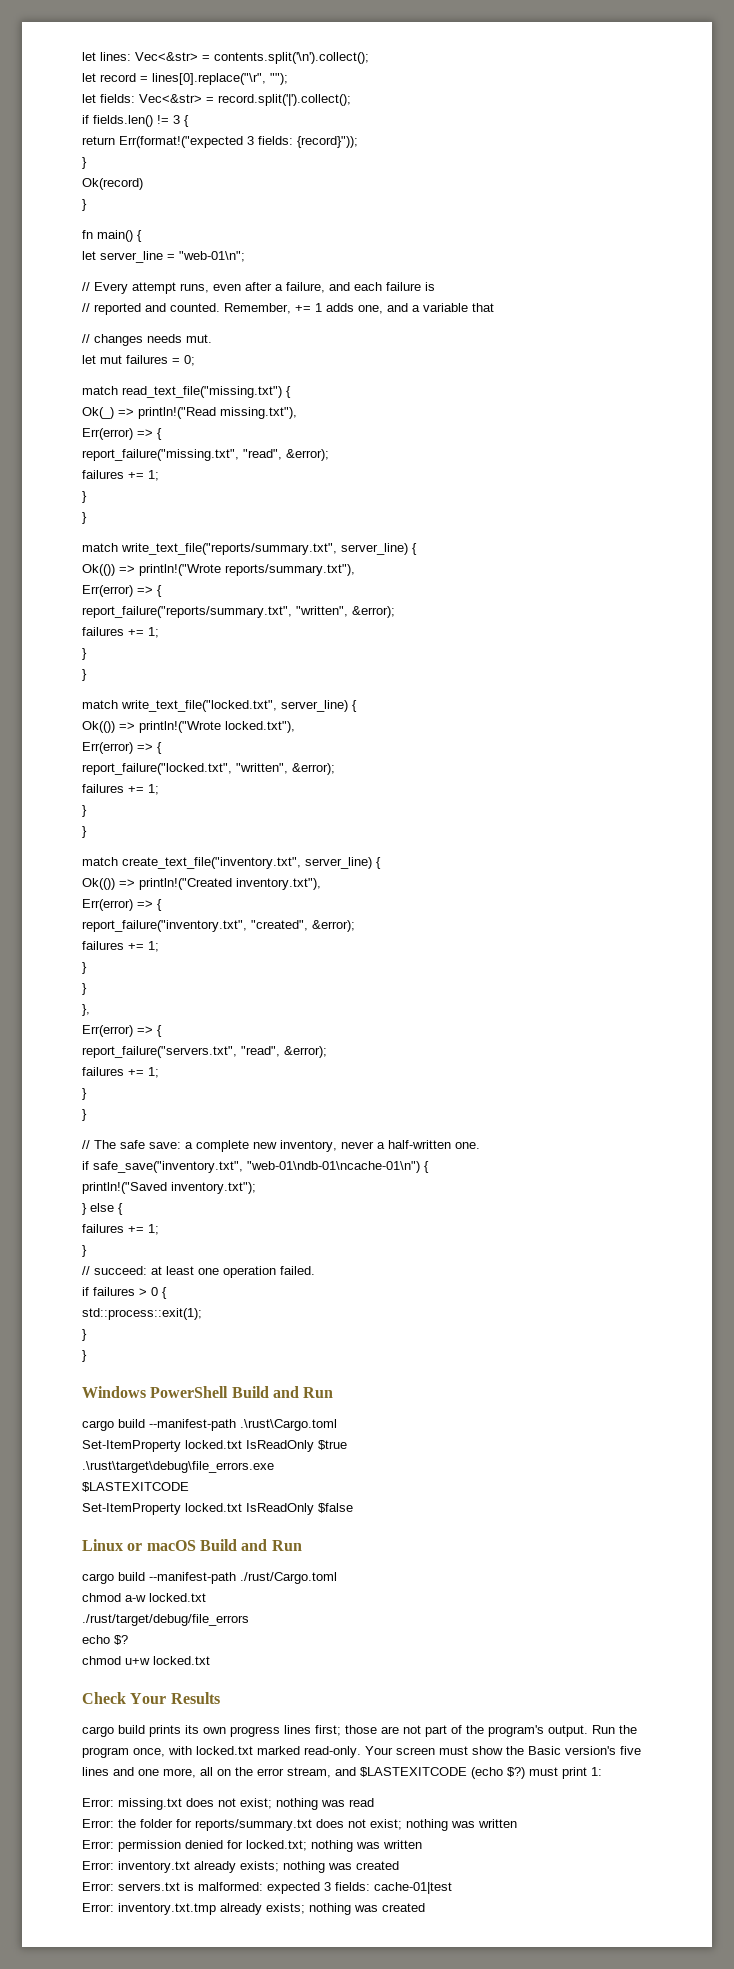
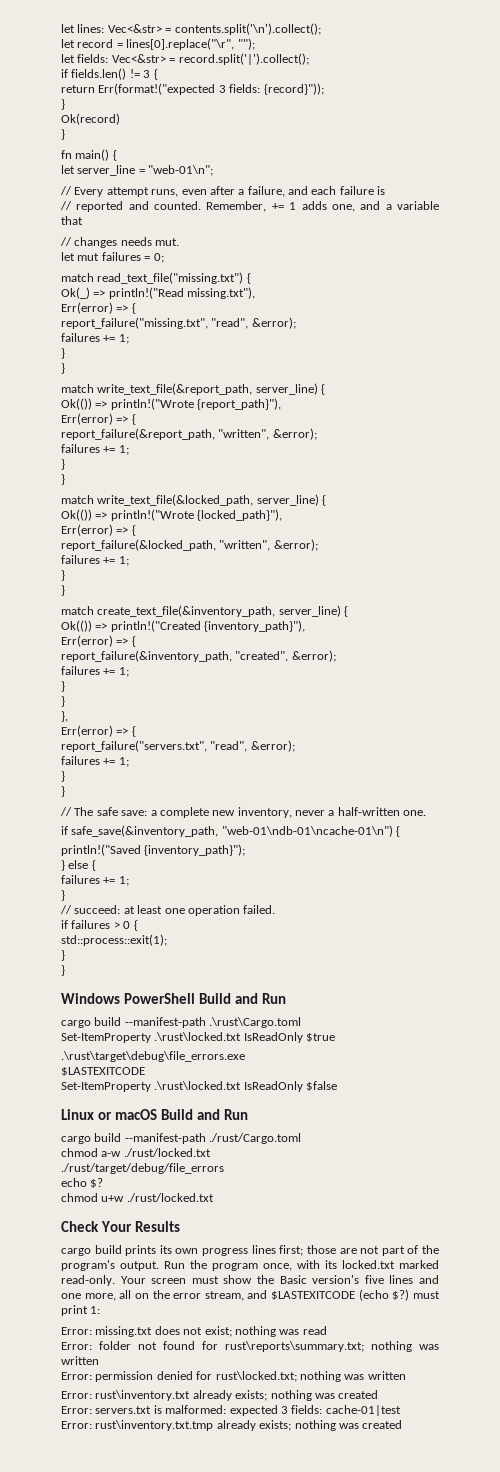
[121,543,417,555] [82,564,355,576] [82,585,162,597] [82,606,395,618] [82,627,159,638] [82,648,87,660] [82,669,87,681] [82,700,357,712] [82,721,295,733] [82,742,162,754] [82,763,335,775] [82,784,159,795] [82,805,87,817] [82,826,87,838] [82,857,301,869] write_text_file("reports/summary.txt", server_line) { // Ok(()) => println!("Wrote reports/summary.txt"), // Err(error) => { // report_failure("reports/summary.txt", "written", &error); // failures += 1; // } // } // match write_text_file("locked.txt", server_line) { // Ok(()) => println!("Wrote locked.txt"), // Err(error) => { // report_failure("locked.txt", "written", &error); // failures += 1; // } // } // match create_text_file("inventory.txt", -> [97,383,326,395] [61,398,282,410] [61,413,136,425] [61,428,317,440] [61,444,129,455] [61,459,65,470] [61,474,65,485] [61,494,327,506] [61,509,283,521] [61,524,136,536] [61,539,318,551] [61,555,129,566] [61,570,65,581] [61,585,65,596] [61,605,276,617] write_text_file(&report_path, server_line) { // Ok(()) => println!("Wrote {report_path}"), // Err(error) => { // report_failure(&report_path, "written", &error); // failures += 1; // } // } // match write_text_file(&locked_path, server_line) { // Ok(()) => println!("Wrote {locked_path}"), // Err(error) => { // report_failure(&locked_path, "written", &error); // failures += 1; // } // } // match create_text_file(&inventory_path,
[236,878,321,890] [82,899,162,911] [82,920,247,932] inventory.txt"), // Err(error) => { // report_failure("inventory.txt", -> [204,620,306,632] [61,635,136,647] [61,650,232,662] {inventory_path}"), // Err(error) => { // report_failure(&inventory_path,
[93,1161,243,1173] safe_save("inventory.txt", -> [71,825,219,837] safe_save(&inventory_path,
[171,1182,256,1194] inventory.txt"); -> [144,844,246,856] {inventory_path}");
[185,1440,242,1449] locked.txt -> [154,1032,242,1041] .\rust\locked.txt
[185,1503,242,1512] locked.txt -> [154,1081,242,1090] .\rust\locked.txt
[149,1593,206,1602] locked.txt -> [123,1148,211,1157] ./rust/locked.txt
[153,1656,210,1665] locked.txt -> [126,1193,214,1202] ./rust/locked.txt
(192, 1750) none -> [325,1260,337,1269] its
[118,1819,402,1831] the folder for reports/summary.txt does not exist; -> [99,1341,364,1352] folder not found for rust\reports\summary.txt;
[246,1840,422,1852] [82,1861,190,1873] locked.txt; nothing was written // Error: inventory.txt -> [215,1371,406,1382] [61,1390,191,1401] rust\locked.txt; nothing was written // Error: rust\inventory.txt
[118,1903,216,1915] inventory.txt.tmp -> [95,1420,214,1431] rust\inventory.txt.tmp

